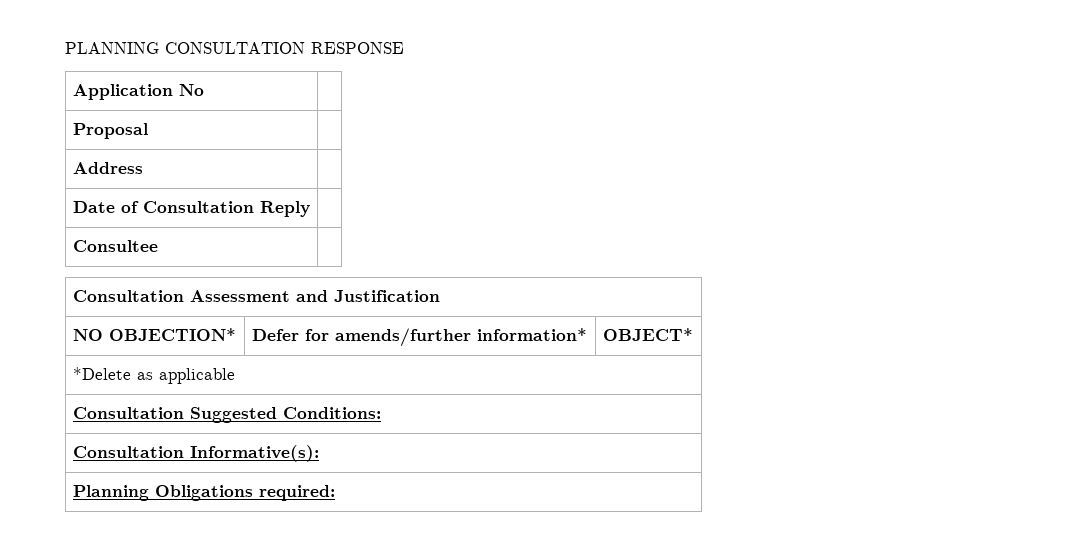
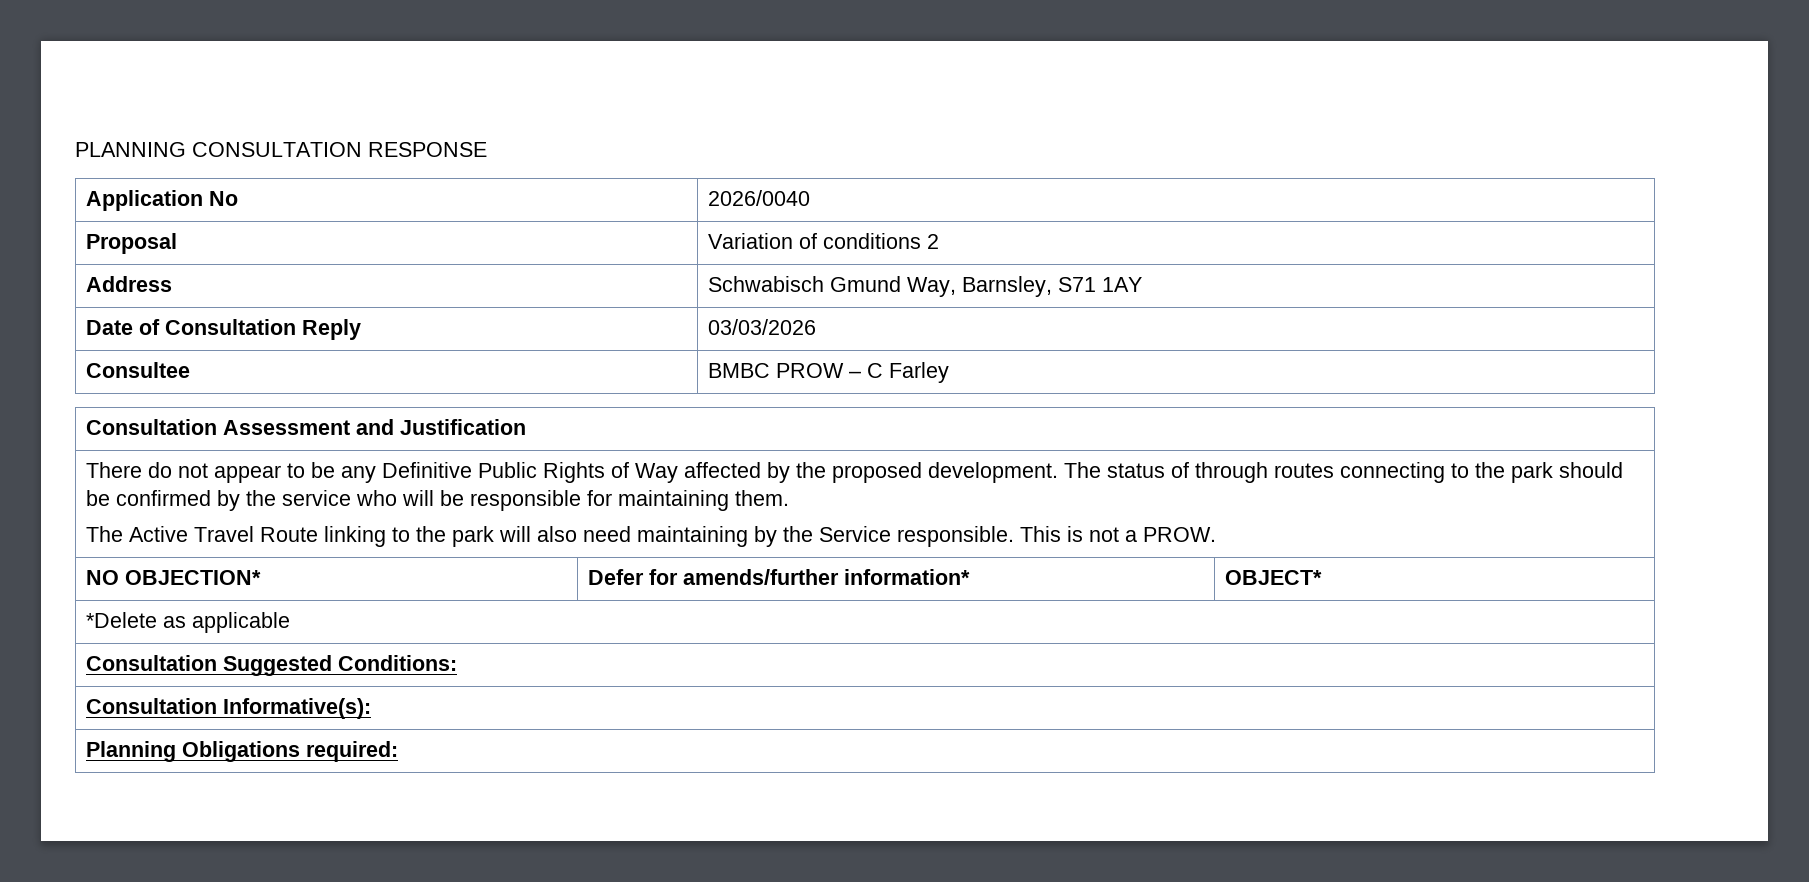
(204, 90) none -> [707,190,810,206] 2026/0040
[72,162,143,174] // Address | -> [707,233,939,249] [85,276,172,292] [707,276,1142,297] Variation of conditions 2 // Address | Schwabisch Gmund Way, Barnsley, S71 1AY
(310, 209) none -> [707,319,816,335] 03/03/2026
(158, 246) none -> [707,362,949,383] BMBC PROW – C Farley
(440, 296) none -> [85,462,1623,483] [85,490,789,511] [85,526,1216,547] // There do not appear to be any Definitive Public Rights of Way affected by the proposed development. The status of through routes connecting to the park should be confirmed by the service who will be responsible for maintaining them. // The Active Travel Route linking to the park will also need maintaining by the Service responsible. This is not a PROW.

